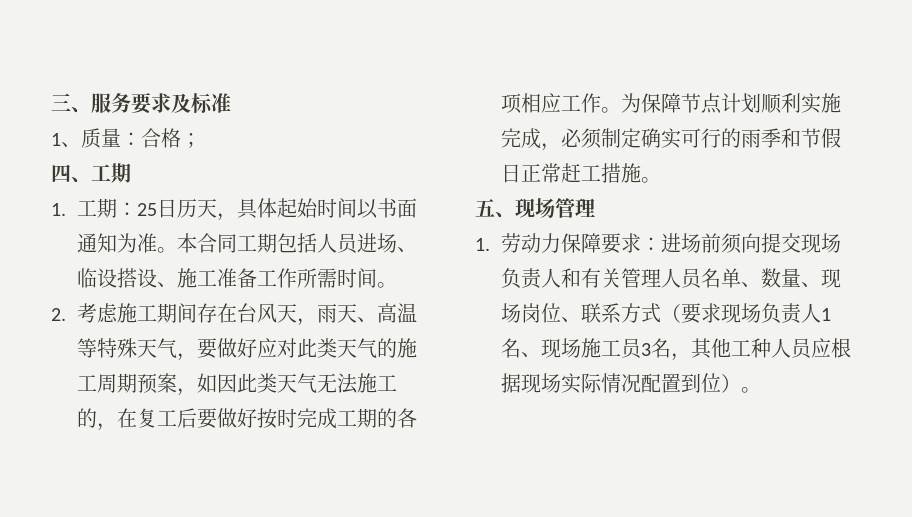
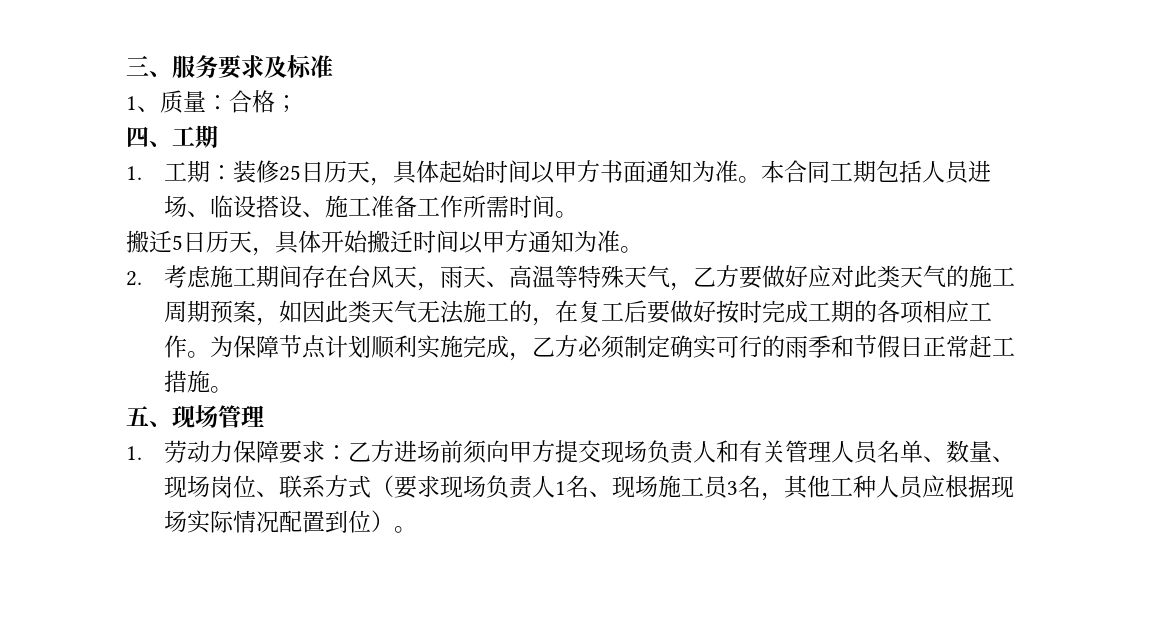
(138, 209) none -> [232,160,279,183] 装修
(379, 209) none -> [553,160,600,183] 甲方
(398, 285) none -> [126,230,643,256] // 搬迁5日历天，具体开始搬迁时间以甲方通知为准。
(198, 357) none -> [692,265,739,288] 乙方
(562, 147) none -> [531,335,578,358] 乙方
(662, 244) none -> [347,440,394,463] 乙方
(762, 243) none -> [508,440,555,463] 甲方

